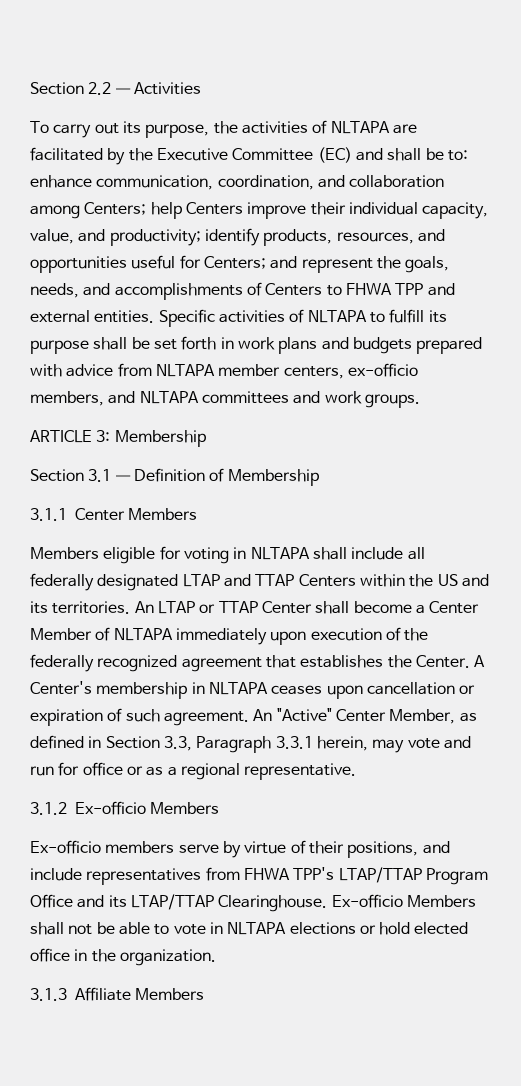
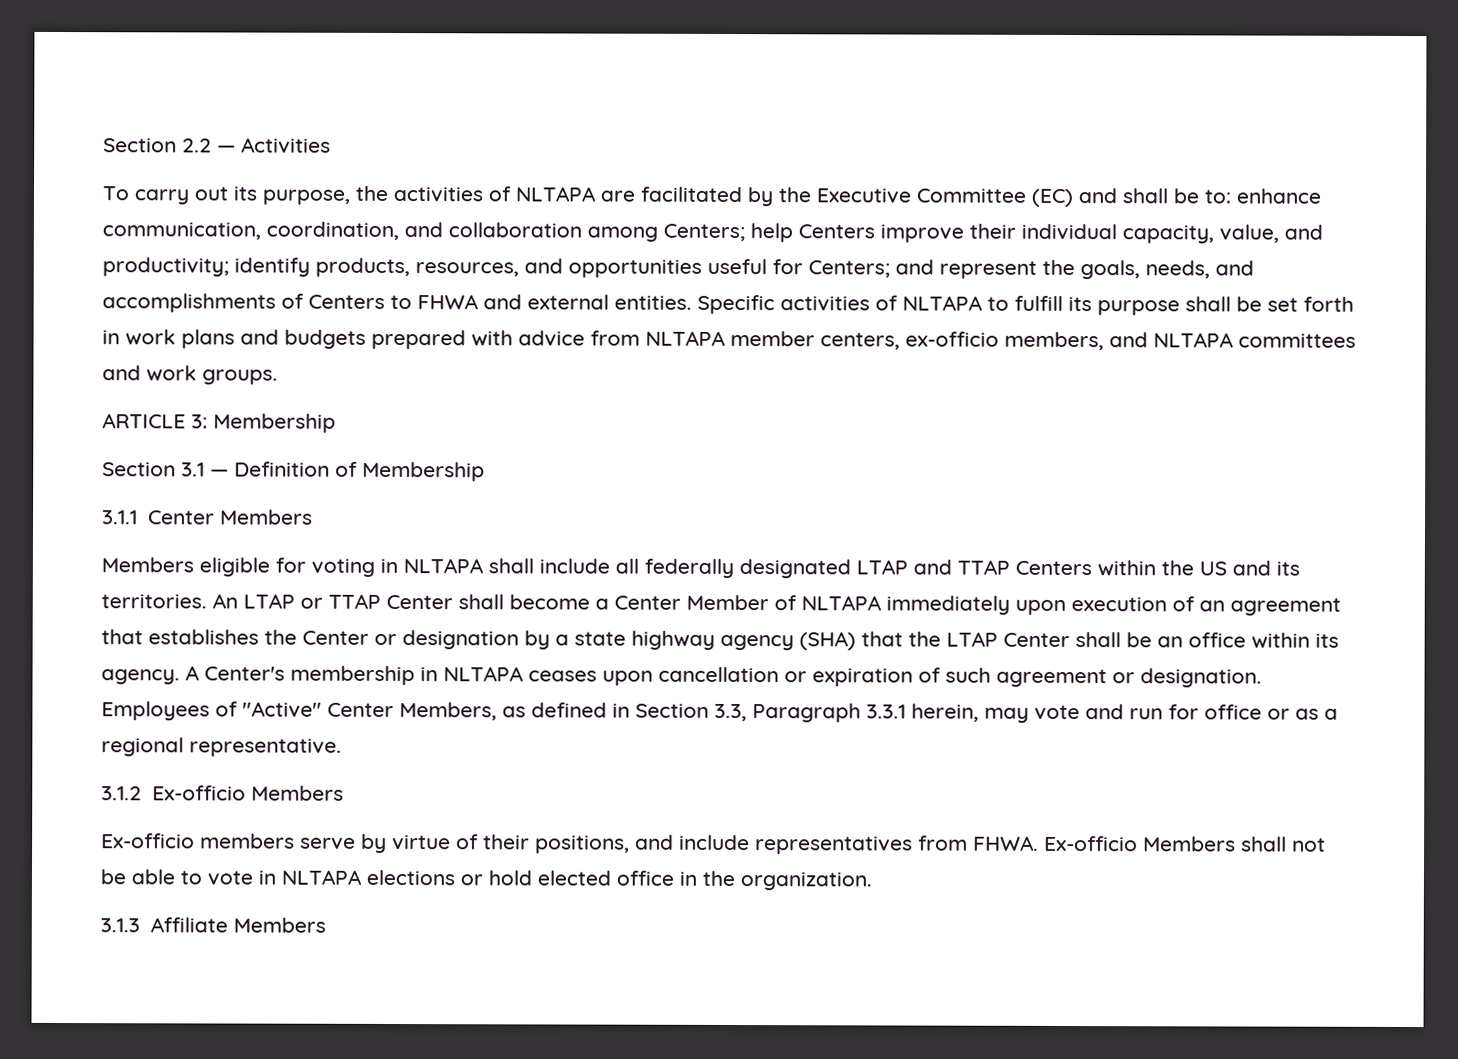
[395,283,424,295] TPP -> (479, 302) none
[404,628,429,641] [30,654,178,672] the federally recognized -> [1199,600,1225,612] an
[415,655,470,668] Center. -> [302,630,1339,651] [101,669,180,685] Center or designation by a state highway agency (SHA) that the LTAP Center shall be an office within its agency.
[163,709,273,726] agreement. An -> [996,668,1262,688] [101,701,238,721] agreement or designation. Employees of
[389,709,456,724] Member, -> [399,702,497,721] Members,
[243,867,488,885] [30,894,328,912] FHWA TPP's LTAP/TTAP Program Office and its LTAP/TTAP Clearinghouse. -> [973,835,1039,851] FHWA.

